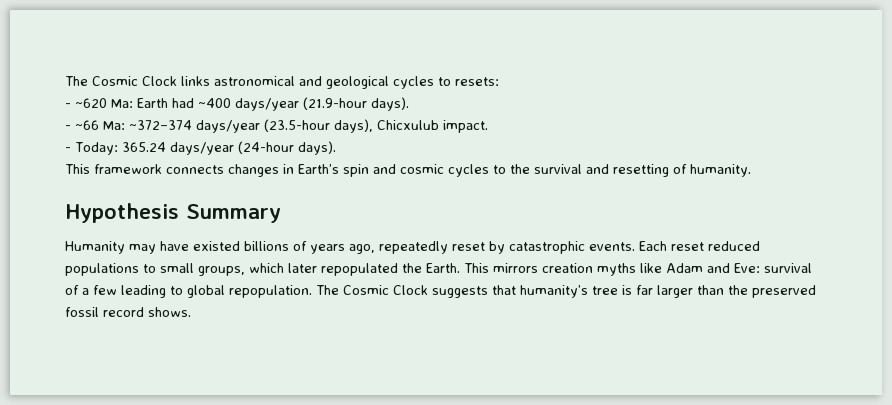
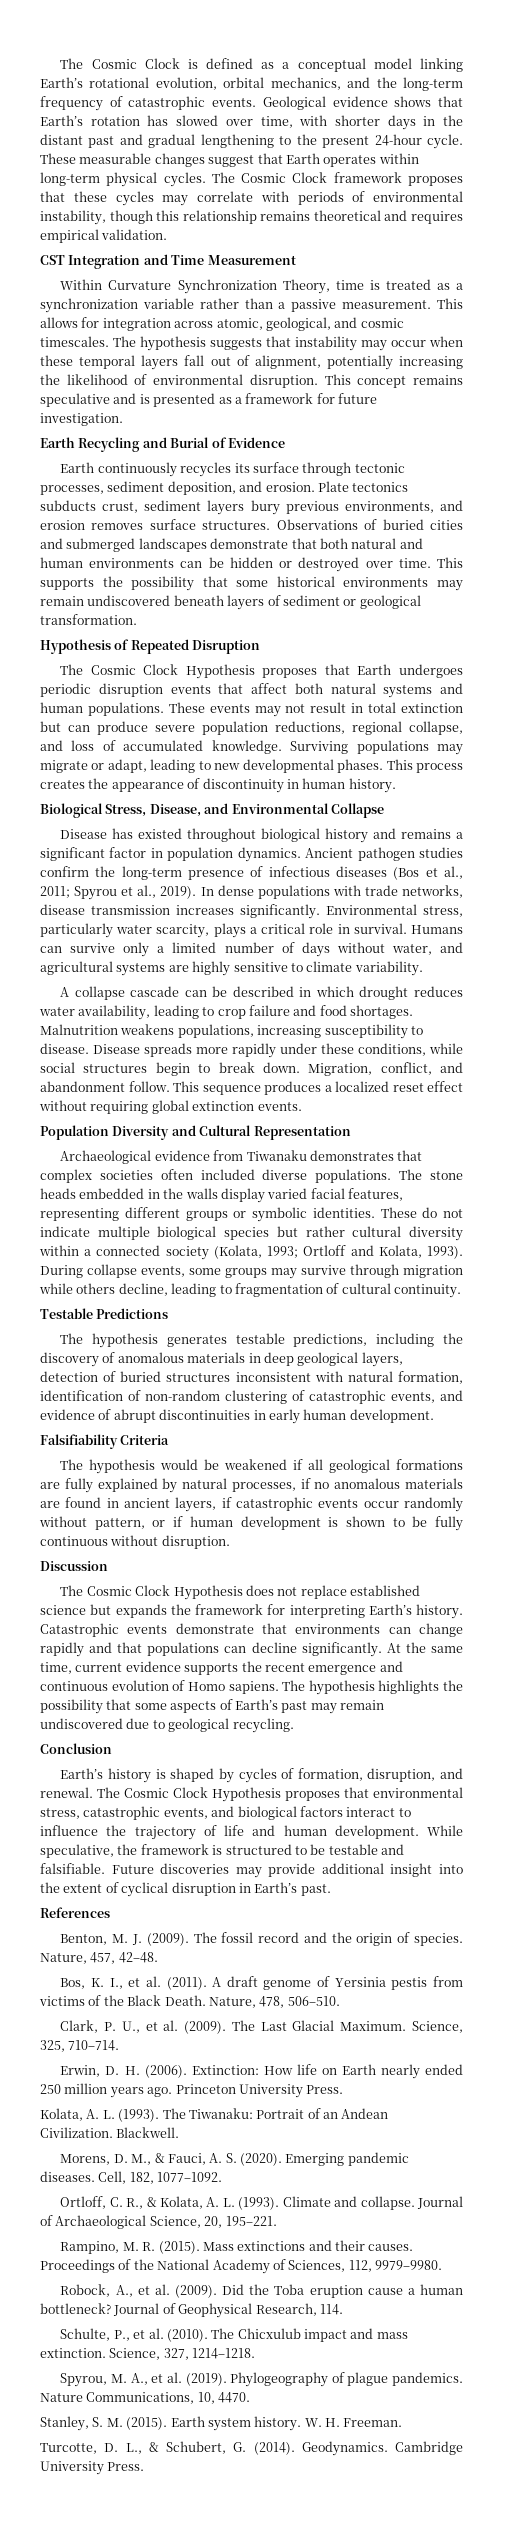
[65,76,499,89] [65,97,409,111] [65,119,488,133] [65,141,336,155] [65,164,751,177] [65,203,281,223] [65,241,760,254] [65,263,812,276] [65,285,816,298] [65,307,191,317] The Cosmic Clock links astronomical and geological cycles to resets: // - ~620 Ma: Earth had ~400 days/year (21.9-hour days). // - ~66 Ma: ~372–374 days/year (23.5-hour days), Chicxulub impact. // - Today: 365.24 days/year (24-hour days). // This framework connects changes in Earth’s spin and cosmic cycles to the survival and resetting of humanity. // Hypothesis Summary // Humanity may have existed billions of years ago, repeatedly reset by catastrophic events. Each reset reduced populations to small groups, which later repopulated the Earth. This mirrors creation myths like Adam and Eve: survival of a few leading to global repopulation. The Cosmic Clock suggests that humanity’s tree is far larger than the preserved fossil record shows. -> [60,58,463,72] [40,77,463,91] [40,96,464,111] [40,115,463,130] [40,134,464,149] [40,153,419,167] [40,172,463,187] [40,191,463,206] [40,210,463,225] [40,229,168,243] [40,254,296,269] [60,279,463,294] [40,298,463,313] [40,317,404,331] [40,336,463,351] [40,355,463,370] [40,374,464,388] [40,393,377,407] [40,413,123,426] [40,437,285,452] [60,462,405,477] [40,481,409,495] [40,500,463,515] [40,519,463,530] [40,538,423,552] [40,557,464,572] [40,576,463,591] [40,595,421,610] [40,614,137,625] [40,639,261,654] [60,664,463,679] [40,683,463,698] [40,702,464,717] [40,721,463,735] [40,740,463,755] [40,759,464,773] [40,778,396,793] [40,803,384,818] [60,828,463,843] [40,847,463,862] [40,866,463,880] [40,885,463,900] [40,904,463,919] [40,923,464,938] [40,942,464,957] [40,961,423,976] [60,986,464,1000] [39,1005,413,1020] [40,1024,423,1039] [40,1043,463,1058] [40,1062,463,1076] [40,1081,463,1095] [39,1100,302,1114] [40,1125,351,1140] [60,1150,423,1164] [40,1169,463,1183] [40,1188,403,1203] [40,1207,463,1222] [40,1226,464,1241] [39,1245,464,1260] [40,1264,463,1279] [39,1283,461,1298] [40,1308,169,1319] [60,1333,463,1348] [40,1352,403,1367] [40,1371,464,1384] [40,1390,463,1404] [40,1409,434,1424] [40,1434,170,1449] [60,1459,463,1474] [40,1478,463,1493] [40,1497,463,1512] [39,1516,463,1531] [40,1535,230,1549] [40,1561,108,1571] [60,1585,421,1600] [40,1604,463,1619] [40,1623,463,1637] [40,1642,463,1657] [40,1661,403,1675] [40,1680,463,1695] [40,1699,384,1714] [40,1718,294,1733] [40,1743,112,1754] [60,1768,463,1783] [40,1787,463,1802] [40,1806,411,1820] [40,1825,463,1840] [40,1844,404,1858] [40,1863,463,1878] [40,1882,331,1897] [40,1907,110,1918] [60,1932,463,1946] [40,1952,158,1964] [60,1976,463,1990] [39,1995,340,2008] [60,2020,463,2034] [40,2040,120,2052] [60,2064,464,2079] [40,2083,344,2098] [40,2108,389,2122] [40,2127,180,2138] [60,2152,409,2166] [40,2171,223,2184] [60,2196,463,2210] [40,2215,277,2229] [60,2240,414,2254] [40,2259,442,2274] [60,2284,464,2298] [40,2303,343,2318] [60,2328,408,2342] [40,2348,256,2360] [60,2372,463,2387] [40,2392,251,2404] [40,2416,403,2431] [40,2441,463,2456] [40,2461,145,2475] The Cosmic Clock is defined as a conceptual model linking Earth’s rotational evolution, orbital mechanics, and the long-term frequency of catastrophic events. Geological evidence shows that Earth’s rotation has slowed over time, with shorter days in the distant past and gradual lengthening to the present 24-hour cycle. These measurable changes suggest that Earth operates within long-term physical cycles. The Cosmic Clock framework proposes that these cycles may correlate with periods of environmental instability, though this relationship remains theoretical and requires empirical validation. // CST Integration and Time Measurement // Within Curvature Synchronization Theory, time is treated as a synchronization variable rather than a passive measurement. This allows for integration across atomic, geological, and cosmic timescales. The hypothesis suggests that instability may occur when these temporal layers fall out of alignment, potentially increasing the likelihood of environmental disruption. This concept remains speculative and is presented as a framework for future investigation. // Earth Recycling and Burial of Evidence // Earth continuously recycles its surface through tectonic processes, sediment deposition, and erosion. Plate tectonics subducts crust, sediment layers bury previous environments, and erosion removes surface structures. Observations of buried cities and submerged landscapes demonstrate that both natural and human environments can be hidden or destroyed over time. This supports the possibility that some historical environments may remain undiscovered beneath layers of sediment or geological transformation. // Hypothesis of Repeated Disruption // The Cosmic Clock Hypothesis proposes that Earth undergoes periodic disruption events that affect both natural systems and human populations. These events may not result in total extinction but can produce severe population reductions, regional collapse, and loss of accumulated knowledge. Surviving populations may migrate or adapt, leading to new developmental phases. This process creates the appearance of discontinuity in human history. // Biological Stress, Disease, and Environmental Collapse // Disease has existed throughout biological history and remains a significant factor in population dynamics. Ancient pathogen studies confirm the long-term presence of infectious diseases (Bos et al., 2011; Spyrou et al., 2019). In dense populations with trade networks, disease transmission increases significantly. Environmental stress, particularly water scarcity, plays a critical role in survival. Humans can survive only a limited number of days without water, and agricultural systems are highly sensitive to climate variability. // A collapse cascade can be described in which drought reduces water availability, leading to crop failure and food shortages. Malnutrition weakens populations, increasing susceptibility to disease. Disease spreads more rapidly under these conditions, while social structures begin to break down. Migration, conflict, and abandonment follow. This sequence produces a localized reset effect without requiring global extinction events. // Population Diversity and Cultural Representation // Archaeological evidence from Tiwanaku demonstrates that complex societies often included diverse populations. The stone heads embedded in the walls display varied facial features, representing different groups or symbolic identities. These do not indicate multiple biological species but rather cultural diversity within a connected society (Kolata, 1993; Ortloff and Kolata, 1993). During collapse events, some groups may survive through migration while others decline, leading to fragmentation of cultural continuity. // Testable Predictions // The hypothesis generates testable predictions, including the discovery of anomalous materials in deep geological layers, detection of buried structures inconsistent with natural formation, identification of non-random clustering of catastrophic events, and evidence of abrupt discontinuities in early human development. // Falsifiability Criteria // The hypothesis would be weakened if all geological formations are fully explained by natural processes, if no anomalous materials are found in ancient layers, if catastrophic events occur randomly without pattern, or if human development is shown to be fully continuous without disruption. // Discussion // The Cosmic Clock Hypothesis does not replace established science but expands the framework for interpreting Earth’s history. Catastrophic events demonstrate that environments can change rapidly and that populations can decline significantly. At the same time, current evidence supports the recent emergence and continuous evolution of Homo sapiens. The hypothesis highlights the possibility that some aspects of Earth’s past may remain undiscovered due to geological recycling. // Conclusion // Earth’s history is shaped by cycles of formation, disruption, and renewal. The Cosmic Clock Hypothesis proposes that environmental stress, catastrophic events, and biological factors interact to influence the trajectory of life and human development. While speculative, the framework is structured to be testable and falsifiable. Future discoveries may provide additional insight into the extent of cyclical disruption in Earth’s past. // References // Benton, M. J. (2009). The fossil record and the origin of species. Nature, 457, 42–48. // Bos, K. I., et al. (2011). A draft genome of Yersinia pestis from victims of the Black Death. Nature, 478, 506–510. // Clark, P. U., et al. (2009). The Last Glacial Maximum. Science, 325, 710–714. // Erwin, D. H. (2006). Extinction: How life on Earth nearly ended 250 million years ago. Princeton University Press. // Kolata, A. L. (1993). The Tiwanaku: Portrait of an Andean Civilization. Blackwell. // Morens, D. M., & Fauci, A. S. (2020). Emerging pandemic diseases. Cell, 182, 1077–1092. // Ortloff, C. R., & Kolata, A. L. (1993). Climate and collapse. Journal of Archaeological Science, 20, 195–221. // Rampino, M. R. (2015). Mass extinctions and their causes. Proceedings of the National Academy of Sciences, 112, 9979–9980. // Robock, A., et al. (2009). Did the Toba eruption cause a human bottleneck? Journal of Geophysical Research, 114. // Schulte, P., et al. (2010). The Chicxulub impact and mass extinction. Science, 327, 1214–1218. // Spyrou, M. A., et al. (2019). Phylogeography of plague pandemics. Nature Communications, 10, 4470. // Stanley, S. M. (2015). Earth system history. W. H. Freeman. // Turcotte, D. L., & Schubert, G. (2014). Geodynamics. Cambridge University Press.

